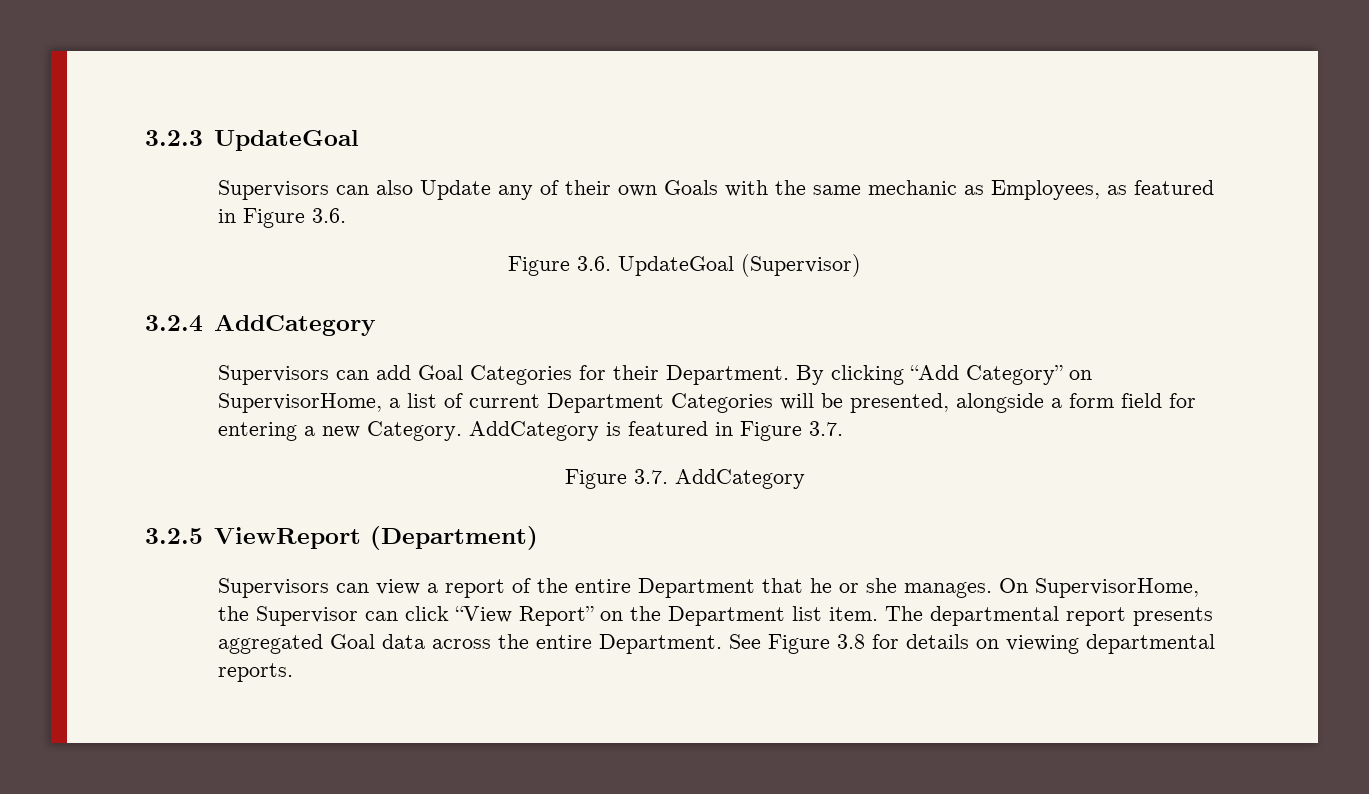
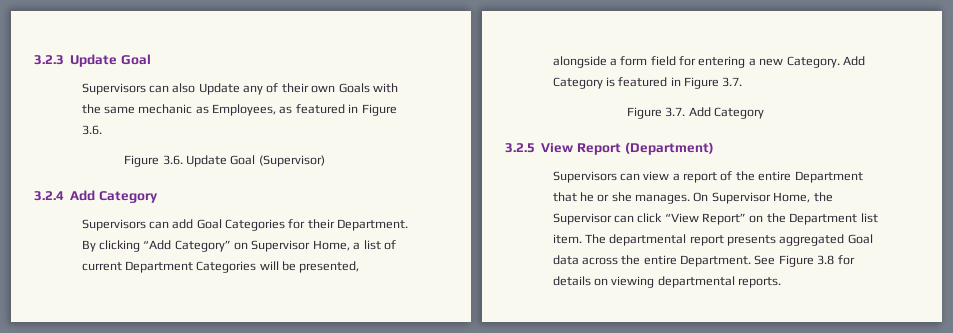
[213,130,359,151] UpdateGoal -> [70,54,151,67] Update Goal
[618,256,734,276] UpdateGoal -> [186,155,256,167] Update Goal
[213,314,376,336] AddCategory -> [70,190,158,203] Add Category
[218,393,383,413] SupervisorHome, -> [251,240,350,252] Supervisor Home,
[469,421,600,441] AddCategory -> [842,56,865,66] [552,77,603,89] Add Category
[674,469,805,489] AddCategory -> [688,107,765,119] Add Category
[213,527,361,549] ViewReport -> [541,143,621,155] View Report
[1035,578,1200,598] SupervisorHome, -> [711,192,811,204] Supervisor Home,

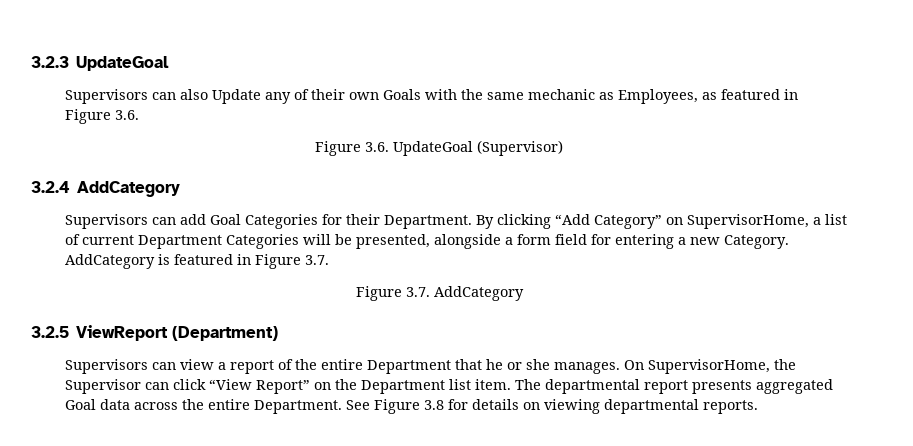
[70,54,151,67] Update Goal -> [76,56,170,71] UpdateGoal
[186,155,256,167] Update Goal -> [393,141,473,156] UpdateGoal
[70,190,158,203] Add Category -> [77,181,181,197] AddCategory
[251,240,350,252] Supervisor Home, -> [686,214,809,229] SupervisorHome,
[842,56,865,66] [552,77,603,89] Add Category -> [64,254,155,269] AddCategory
[688,107,765,119] Add Category -> [433,286,524,301] AddCategory
[541,143,621,155] View Report -> [76,325,169,341] ViewReport
[711,192,811,204] Supervisor Home, -> [647,359,770,374] SupervisorHome,

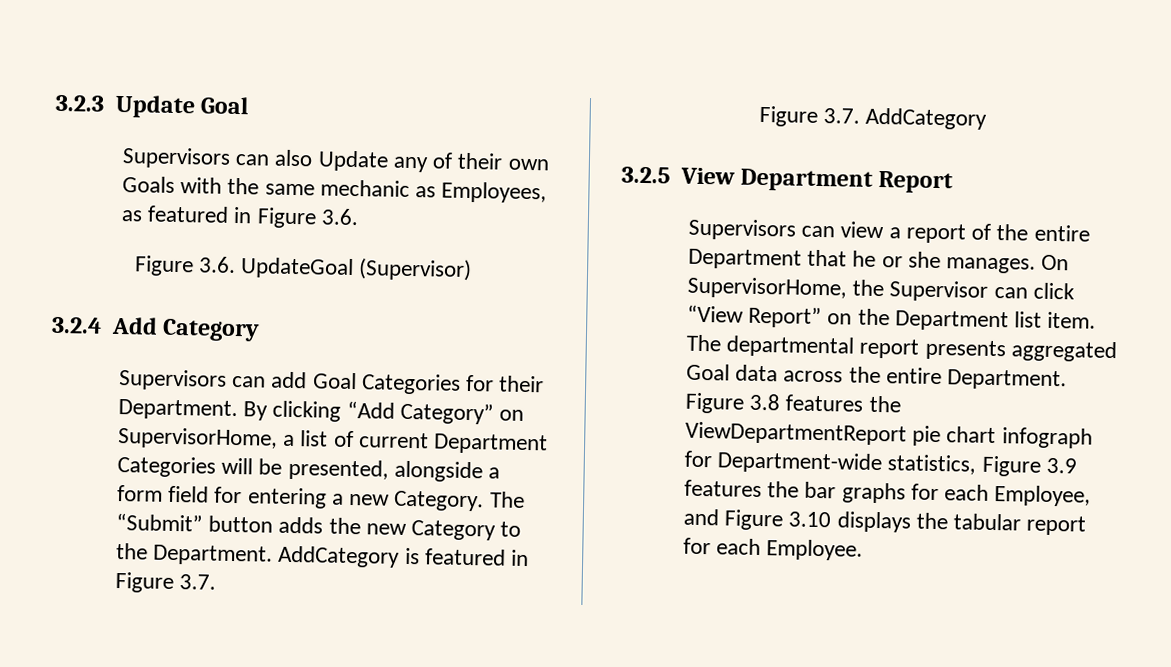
[76,56,170,71] UpdateGoal -> [114,94,248,119] Update Goal
[77,181,181,197] AddCategory -> [110,316,260,342] Add Category
(789, 242) none -> [489,491,525,508] [116,513,522,541] [116,543,274,566] The “Submit” button adds the new Category to the Department.
[76,325,279,341] ViewReport (Department) -> [679,167,954,194] View Department Report
[345,400,370,410] See -> (1068, 380) none
[447,399,758,414] for details on viewing departmental reports. -> [785,394,901,413] [685,421,1093,449] [684,450,1077,477] [684,479,1092,507] [683,508,1087,536] [683,537,864,561] features the ViewDepartmentReport pie chart infograph for Department-wide statistics, Figure 3.9 features the bar graphs for each Employee, and Figure 3.10 displays the tabular report for each Employee.

